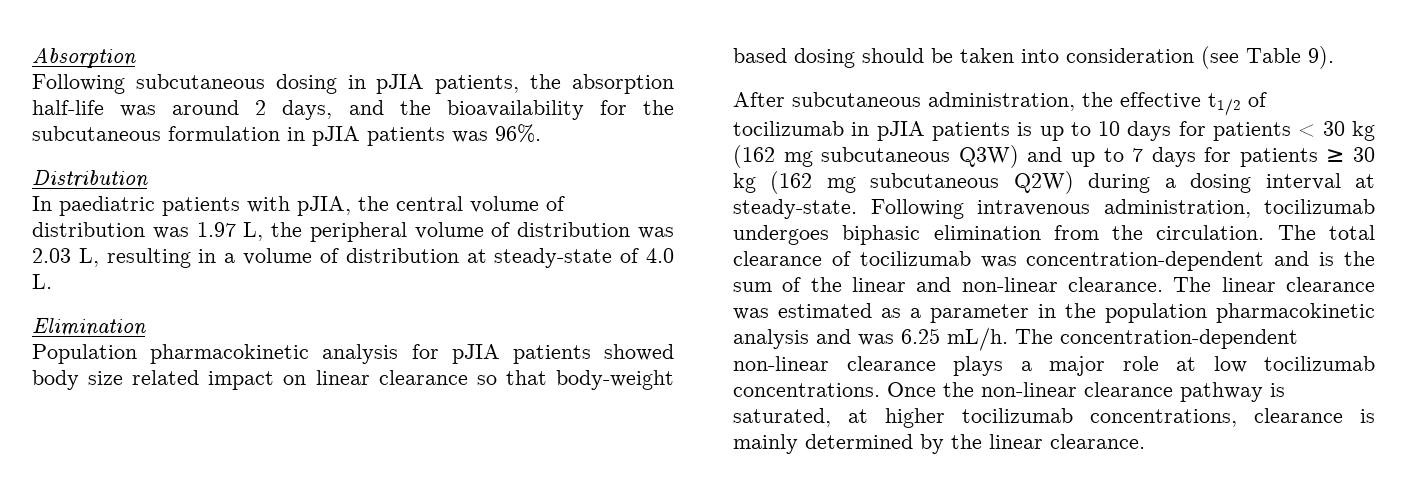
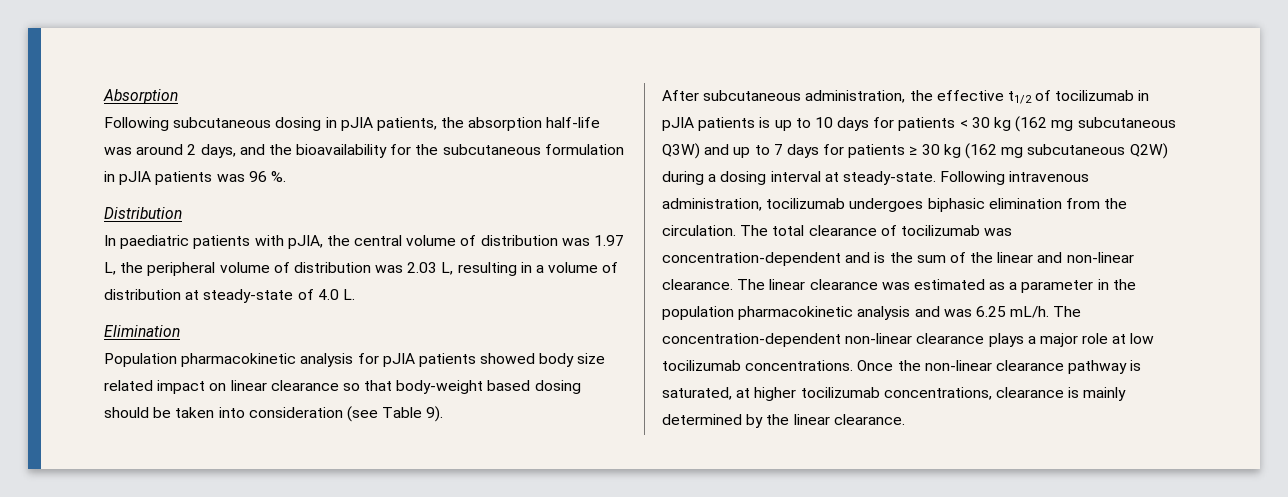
[495,124,541,143] 96%. -> [248,171,286,182] 96 %.

